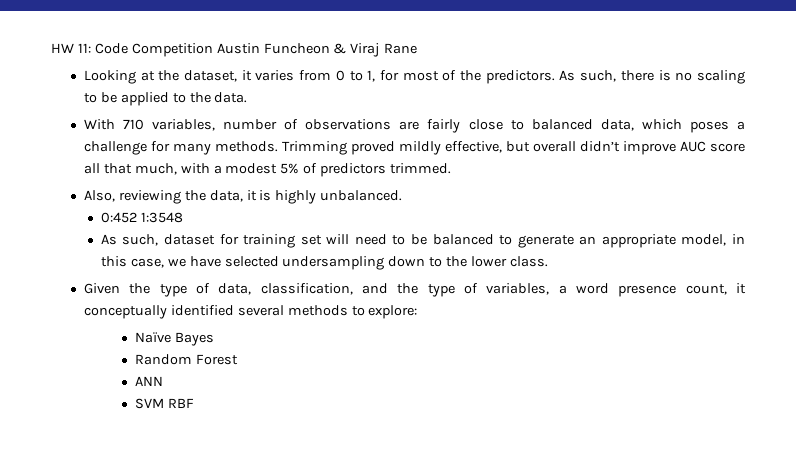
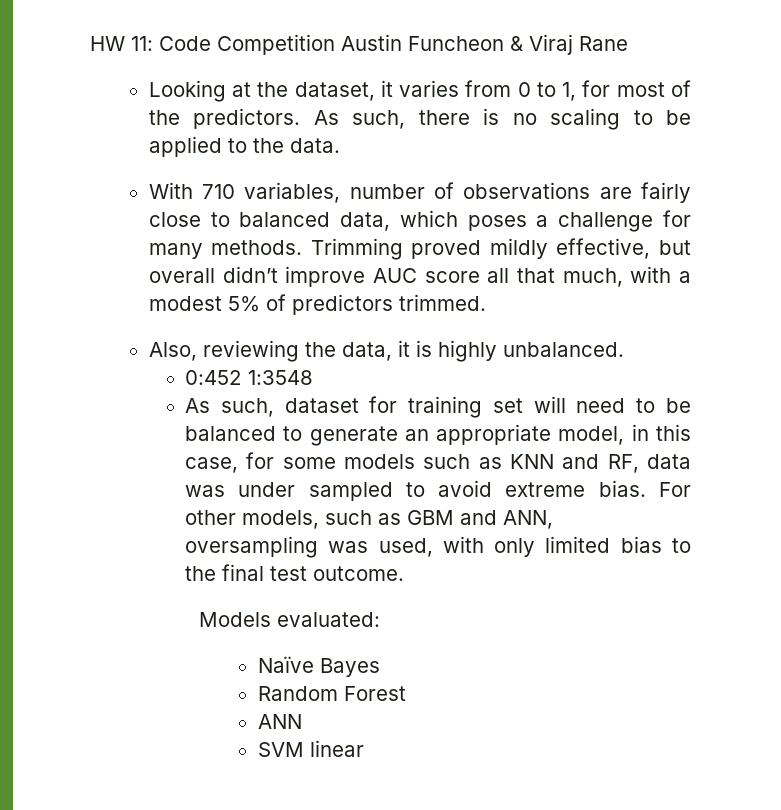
[167,256,549,270] [83,283,746,297] [83,305,418,319] we have selected undersampling down to the lower class. // Given the type of data, classification, and the type of variables, a word presence count, it conceptually identified several methods to explore: -> [246,452,692,473] [185,480,691,501] [185,510,554,529] [185,536,691,558] [185,564,405,581] [198,612,380,627] for some models such as KNN and RF, data was under sampled to avoid extreme bias. For other models, such as GBM and ANN, oversampling was used, with only limited bias to the final test outcome. // Models evaluated:
[167,398,194,408] RBF -> [309,740,364,757] linear

